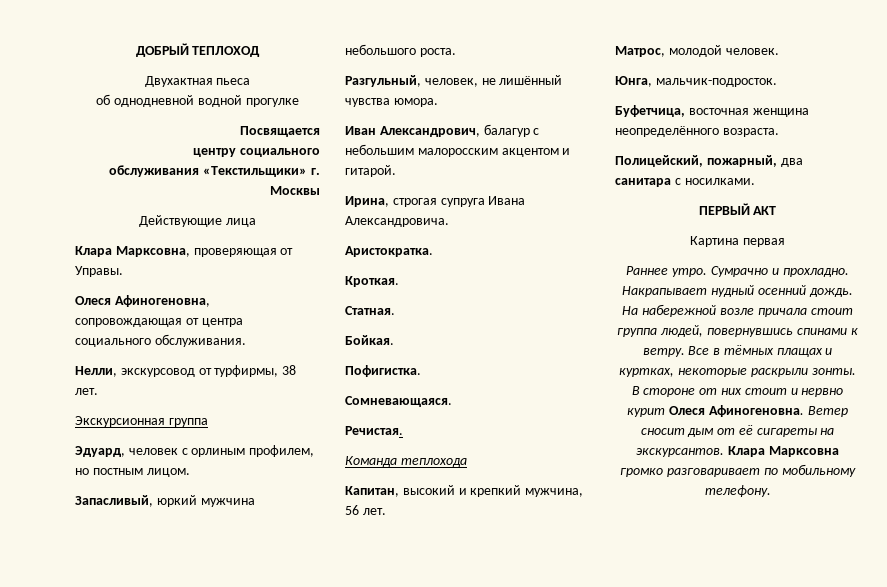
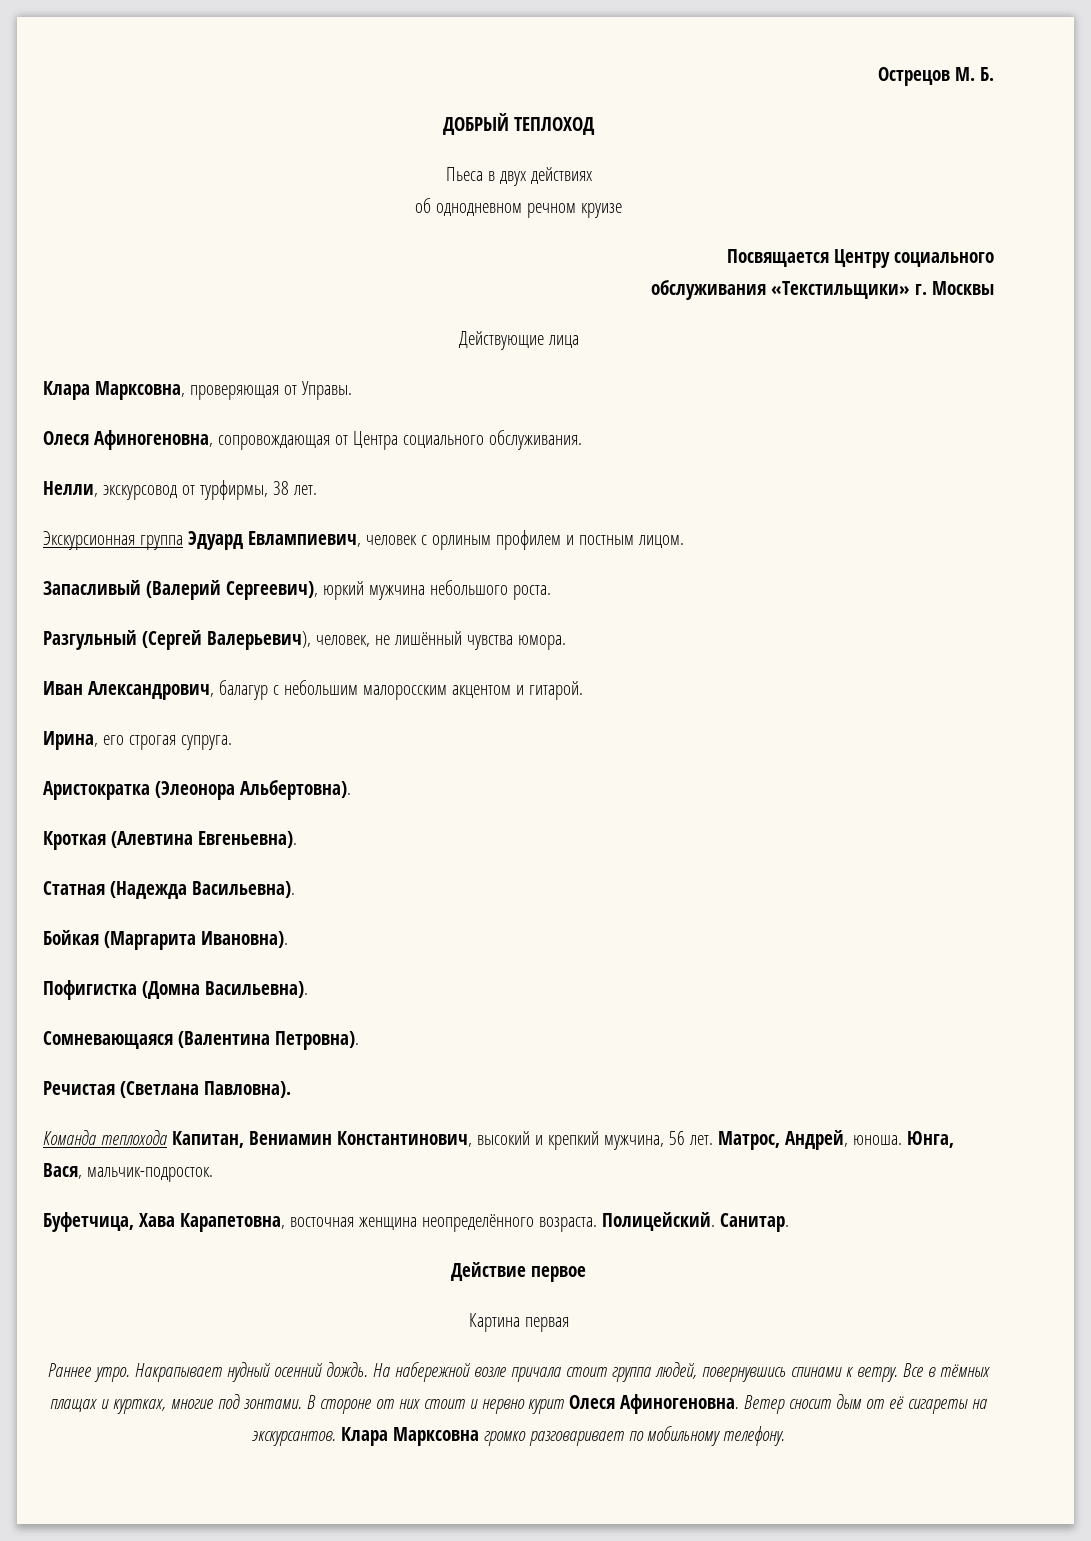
(135, 50) none -> [878,67,994,86] Острецов М. Б. //
[144,76,251,87] [96,94,299,107] Двухактная пьеса // об однодневной водной прогулке -> [445,167,592,186] [415,198,622,218] Пьеса в двух действиях // об однодневном речном круизе
[193,148,237,157] // центру -> [834,249,891,268] Центру
[201,318,243,327] центра -> [352,431,398,450] Центра
[75,446,125,457] // Эдуард, -> [187,531,361,550] Эдуард Евлампиевич,
[249,445,315,457] [75,468,89,475] профилем, но -> [495,530,574,550] профилем и
[75,495,153,507] Запасливый, -> [43,580,318,600] Запасливый (Валерий Сергеевич),
[345,75,421,87] Разгульный, -> [43,630,311,650] Разгульный (Сергей Валерьевич),
[392,196,526,207] [345,216,449,227] [345,246,433,257] [345,276,399,287] [345,306,395,315] [345,335,394,345] [345,365,421,377] [345,396,452,407] [345,426,403,435] строгая супруга Ивана Александровича. // Аристократка. // Кроткая. // Статная. // Бойкая. // Пофигистка. // Сомневающаяся. // Речистая. -> [102,735,232,750] [43,780,351,800] [43,831,297,850] [43,881,295,899] [43,930,288,950] [43,980,308,1000] [43,1031,359,1050] [43,1081,291,1098] его строгая супруга. // Аристократка (Элеонора Альбертовна). // Кроткая (Алевтина Евгеньевна). // Статная (Надежда Васильевна). // Бойкая (Маргарита Ивановна). // Пофигистка (Домна Васильевна). // Сомневающаяся (Валентина Петровна). // Речистая (Светлана Павловна).
[345,486,399,497] // Капитан, -> [171,1131,472,1148] Капитан, Вениамин Константинович,
[615,45,779,57] [615,76,652,87] // Матрос, молодой человек. // Юнга, -> [717,1130,954,1150] [43,1163,82,1179] Матрос, Андрей, юноша. Юнга, Вася,
(685, 111) none -> [138,1213,285,1232] Хава Карапетовна,
[615,155,803,167] [615,178,755,187] [698,203,777,215] // Полицейский, пожарный, два санитара с носилками. // ПЕРВЫЙ АКТ -> [601,1212,789,1232] [451,1262,586,1282] Полицейский. Санитар. // Действие первое
[711,266,849,277] Сумрачно и прохладно. -> (131, 1374) none
[678,368,856,377] некоторые раскрыли зонты. -> [170,1394,302,1409] многие под зонтами.

